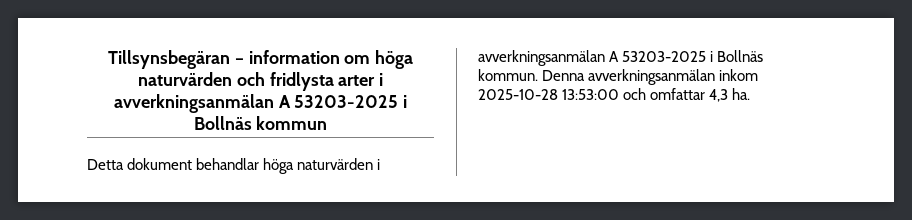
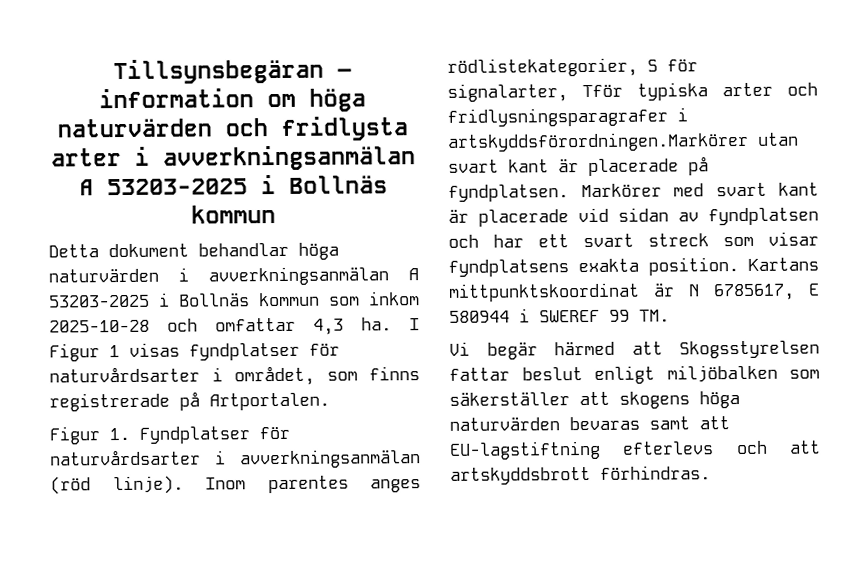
[478,69,716,85] kommun. Denna avverkningsanmälan -> [259,292,360,307] kommun som
[562,89,620,100] 13:53:00 -> (150, 326) none
(751, 94) none -> [409,318,420,331] [49,342,340,362] [49,365,420,386] [49,391,330,412] [49,426,290,445] [50,449,421,469] [50,475,421,495] [447,57,698,77] [447,82,818,102] [447,107,688,127] [447,131,799,152] [448,156,709,177] [448,182,819,202] [448,207,819,227] [448,231,819,248] [448,257,819,277] [448,282,820,302] [449,308,670,323] [449,340,820,360] [449,364,820,384] [449,391,740,409] [449,416,730,431] [449,440,821,460] [450,465,711,485] I Figur 1 visas fyndplatser för naturvårdsarter i området, som finns registrerade på Artportalen. // Figur 1. Fyndplatser för naturvårdsarter i avverkningsanmälan (röd linje). Inom parentes anges rödlistekategorier, S för signalarter, Tför typiska arter och fridlysningsparagrafer i artskyddsförordningen.Markörer utan svart kant är placerade på fyndplatsen. Markörer med svart kant är placerade vid sidan av fyndplatsen och har ett svart streck som visar fyndplatsens exakta position. Kartans mittpunktskoordinat är N 6785617, E 580944 i SWEREF 99 TM. // Vi begär härmed att Skogsstyrelsen fattar beslut enligt miljöbalken som säkerställer att skogens höga naturvärden bevaras samt att EU-lagstiftning efterlevs och att artskyddsbrott förhindras.

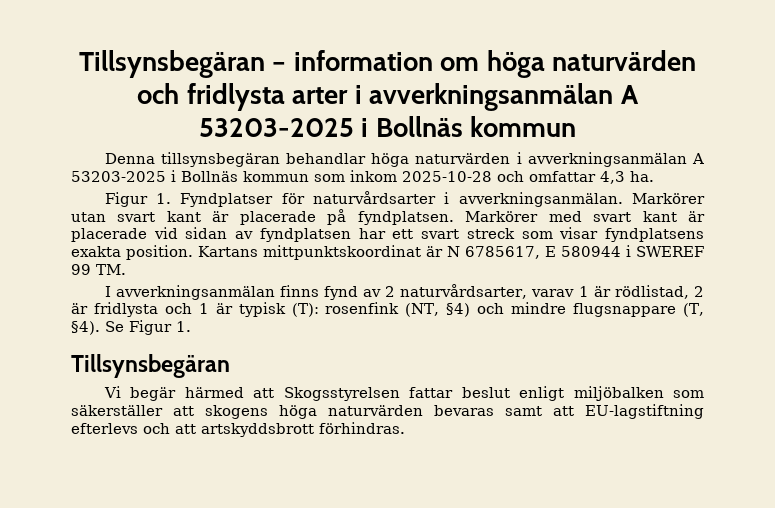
[48,243,189,258] Detta dokument -> [104,152,280,167] Denna tillsynsbegäran
[409,318,420,331] [49,342,340,362] [49,365,420,386] [49,391,330,412] I Figur 1 visas fyndplatser för naturvårdsarter i området, som finns registrerade på Artportalen. -> (654, 176) none
[240,449,421,469] [50,475,421,495] [447,57,698,77] [447,82,818,102] [447,107,688,127] [447,131,749,152] avverkningsanmälan (röd linje). Inom parentes anges rödlistekategorier, S för signalarter, Tför typiska arter och fridlysningsparagrafer i artskyddsförordningen.Markörer -> [458,192,705,207] avverkningsanmälan. Markörer
[448,234,479,248] och -> (351, 235) none
(670, 315) none -> [104,284,704,300] [71,302,705,317] [71,320,191,335] [71,354,230,378] // I avverkningsanmälan finns fynd av 2 naturvårdsarter, varav 1 är rödlistad, 2 är fridlysta och 1 är typisk (T): rosenfink (NT, §4) och mindre flugsnappare (T, §4). Se Figur 1. // Tillsynsbegäran

